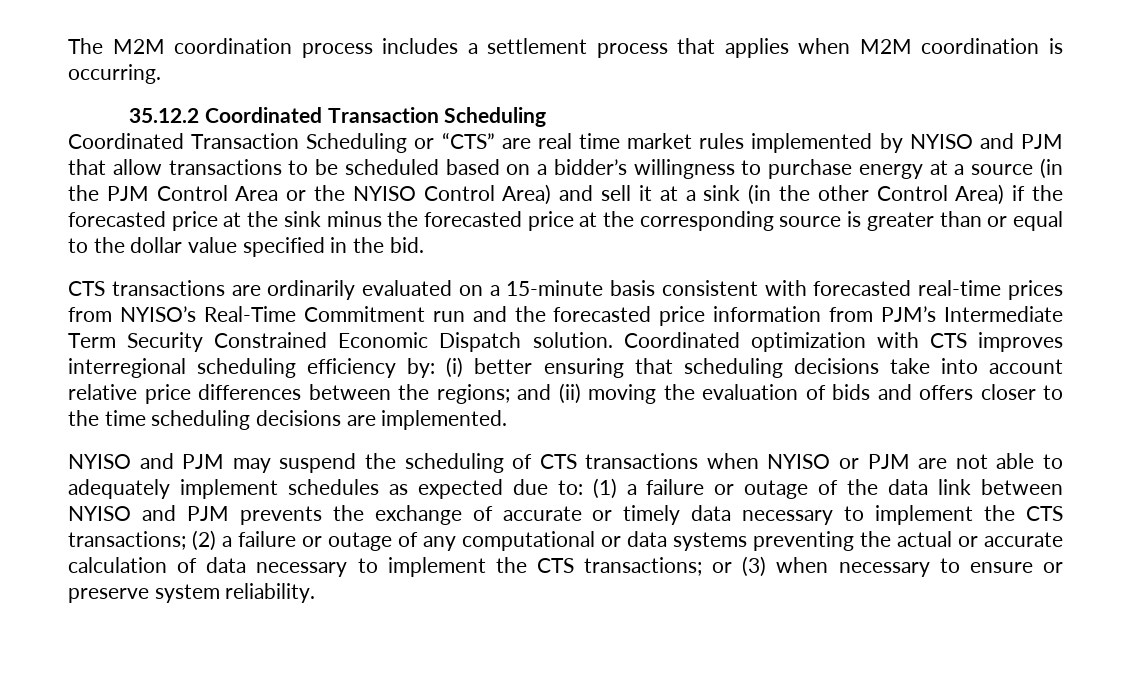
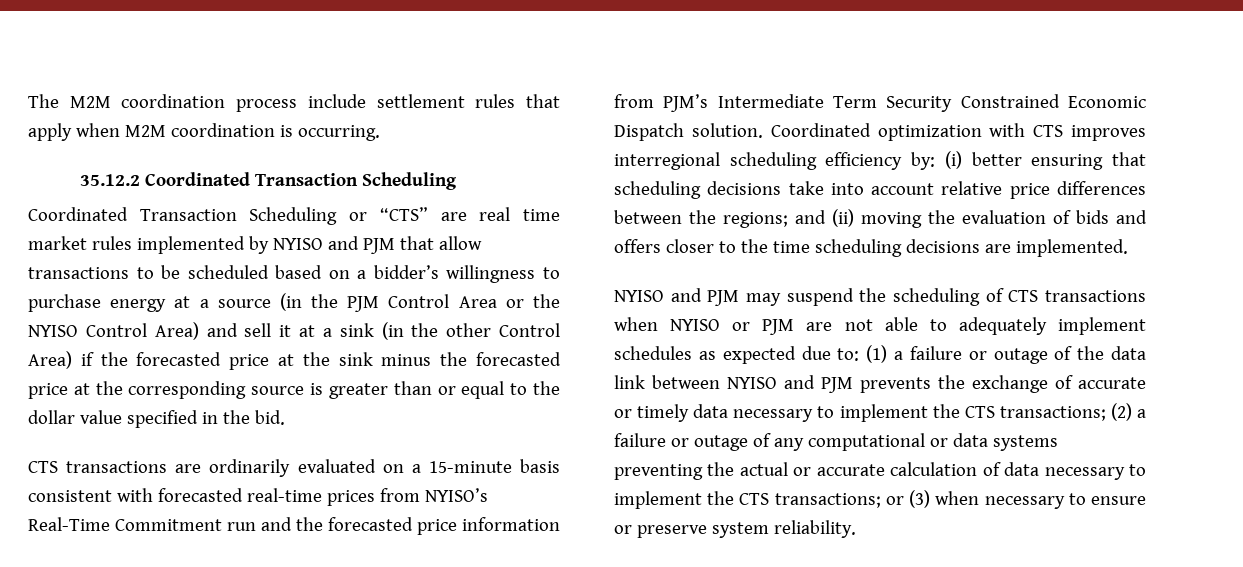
[382,38,789,58] includes a settlement process that applies -> [307,94,560,108] [28,123,72,141] include settlement rules that apply

